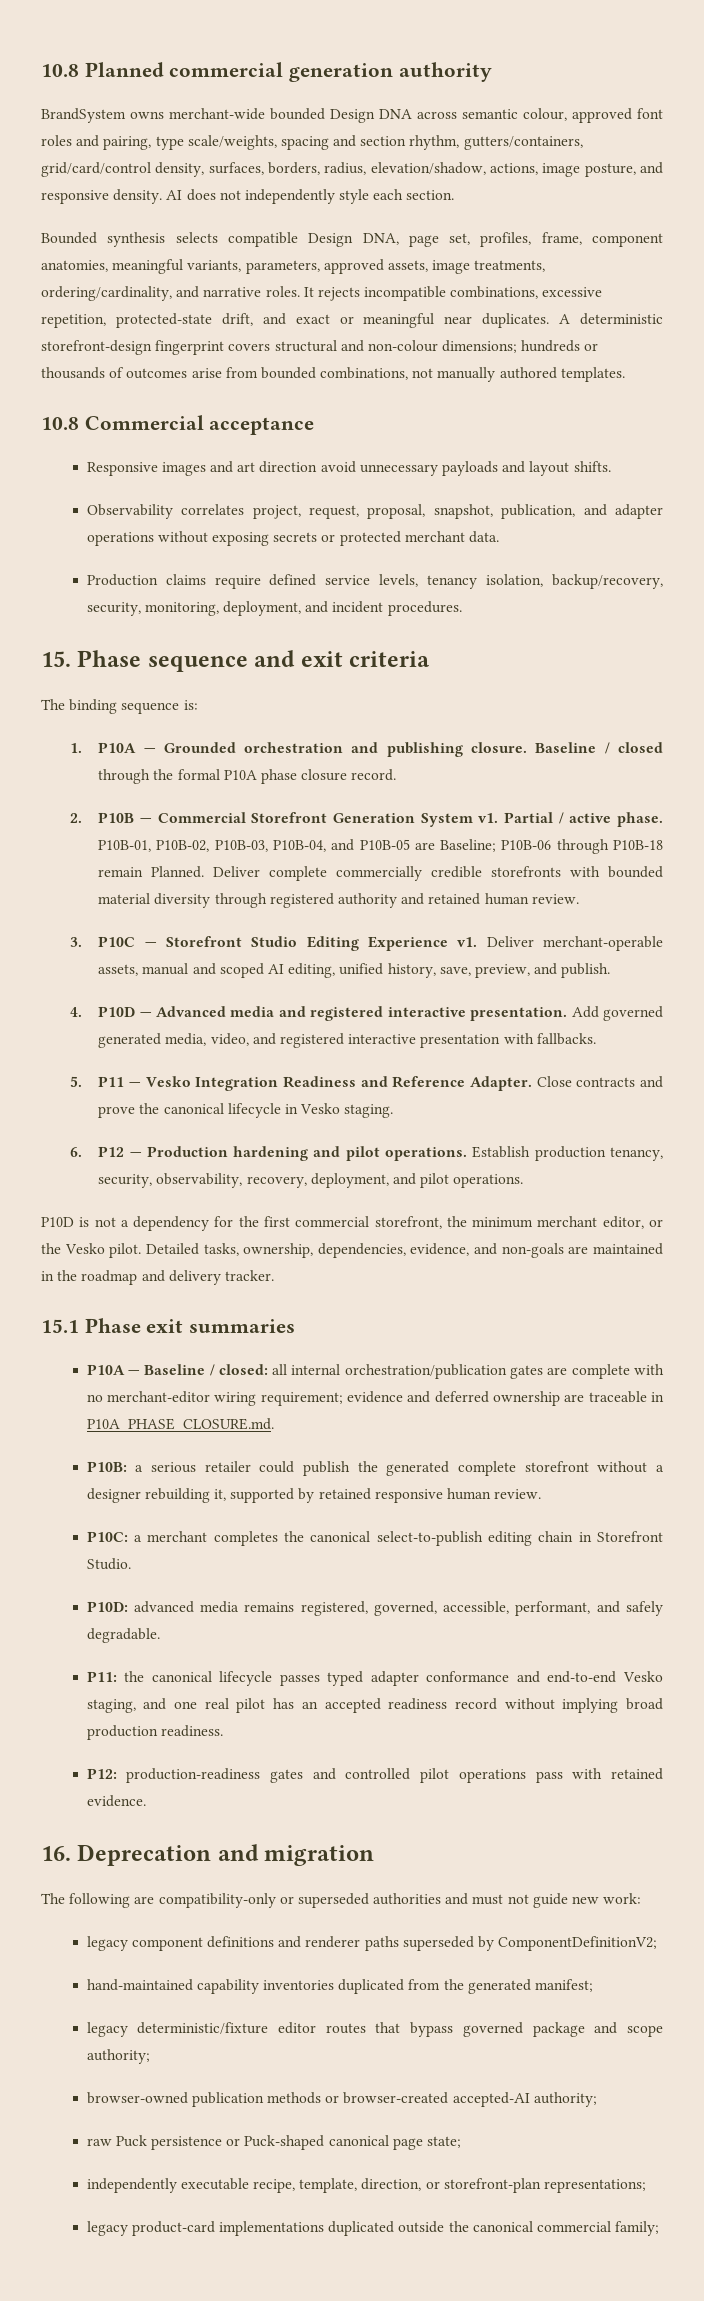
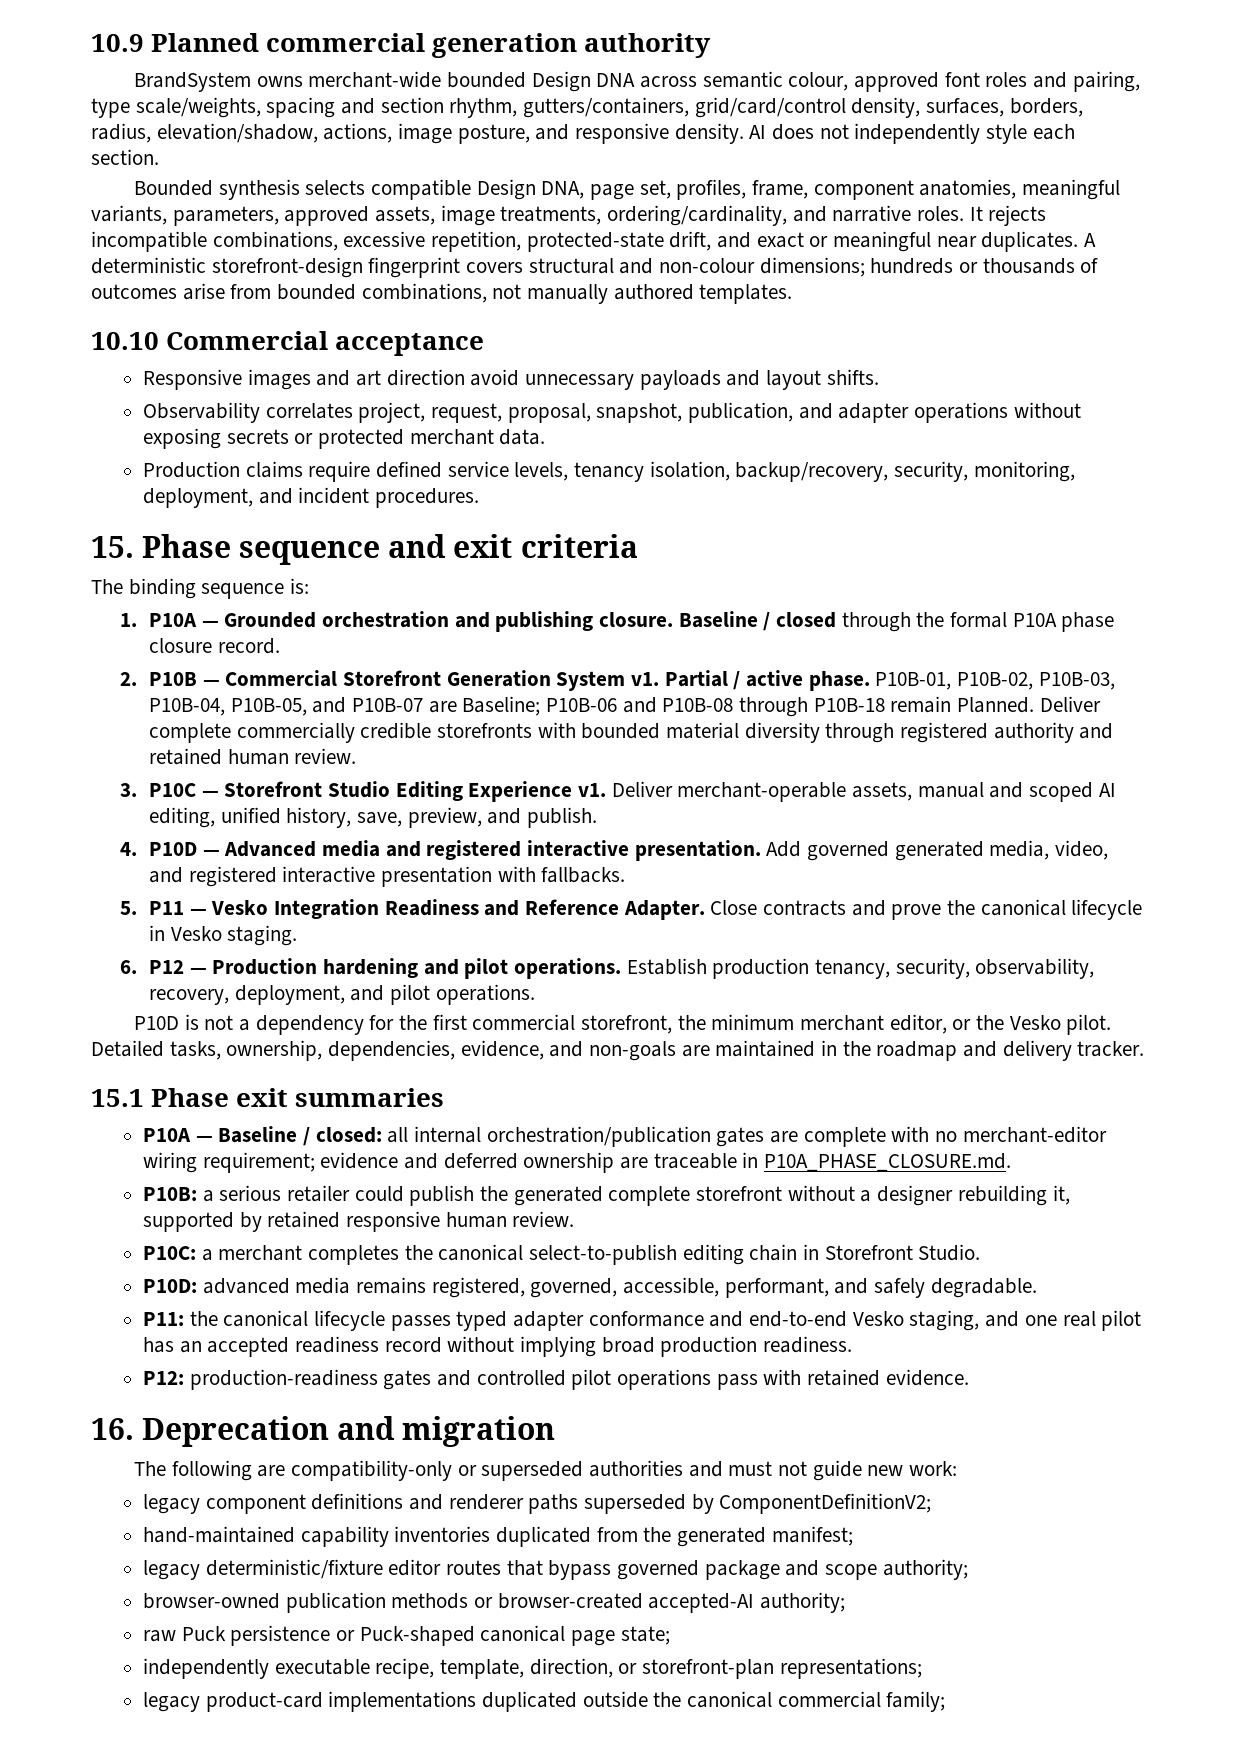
[41,64,79,77] 10.8 -> [91,34,144,52] 10.9
[41,417,79,430] 10.8 -> [91,332,159,350] 10.10
[331,839,410,851] and P10B-05 -> [230,697,424,716] P10B-05, and P10B-07
(552, 845) none -> [622,697,734,713] and P10B-08

